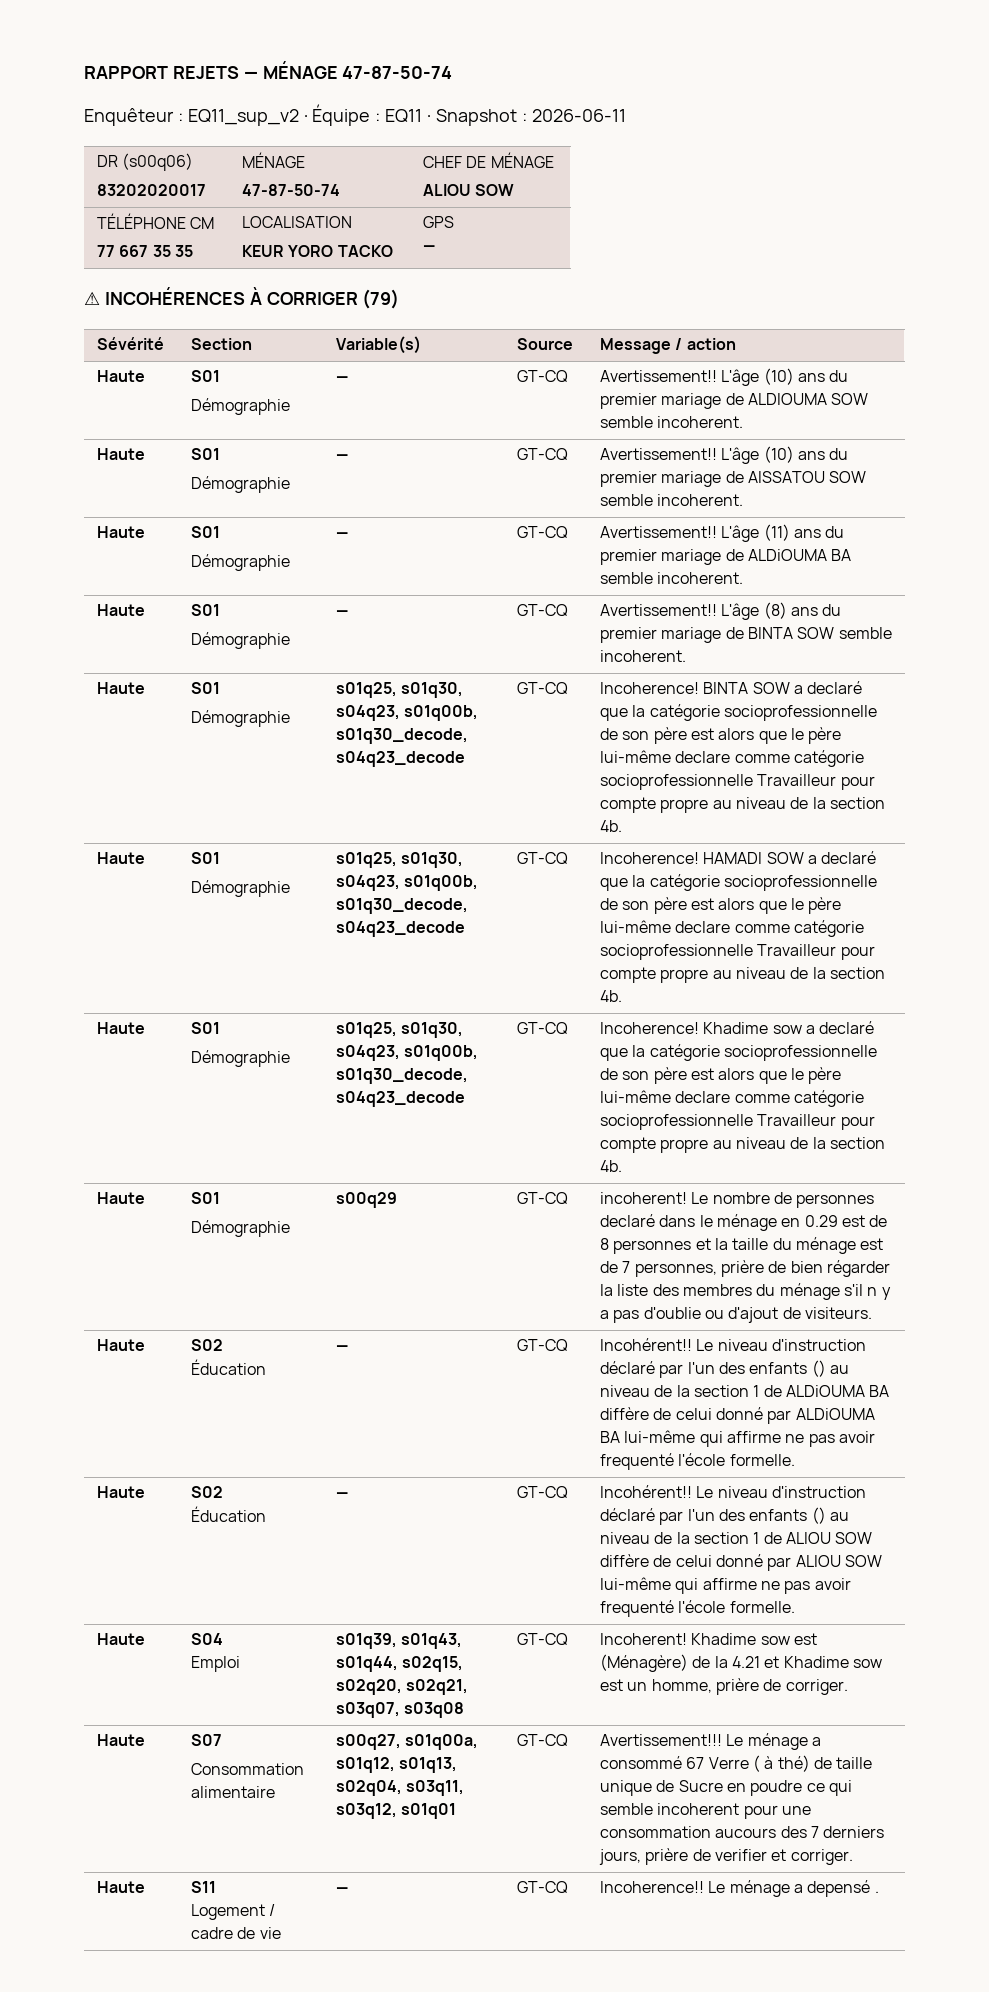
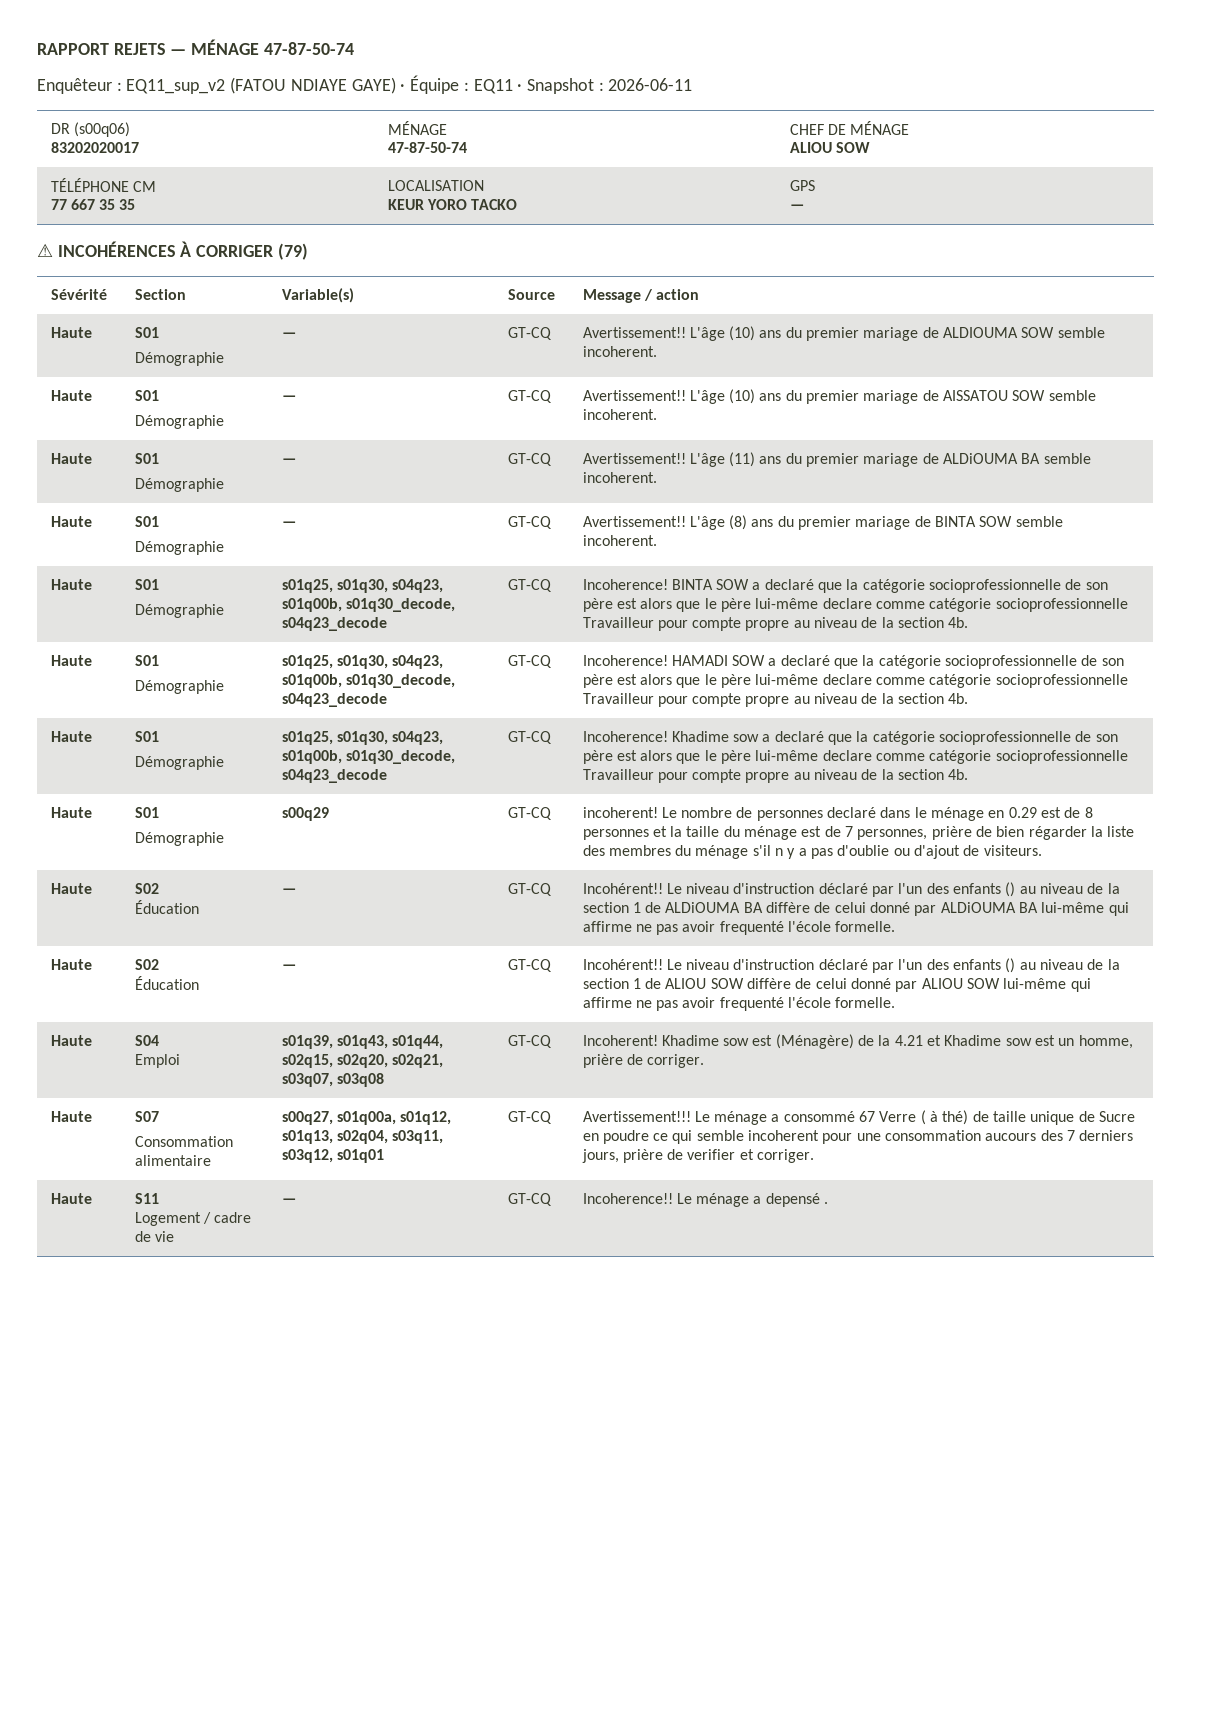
(299, 117) none -> [230,77,396,94] (FATOU NDIAYE GAYE)

